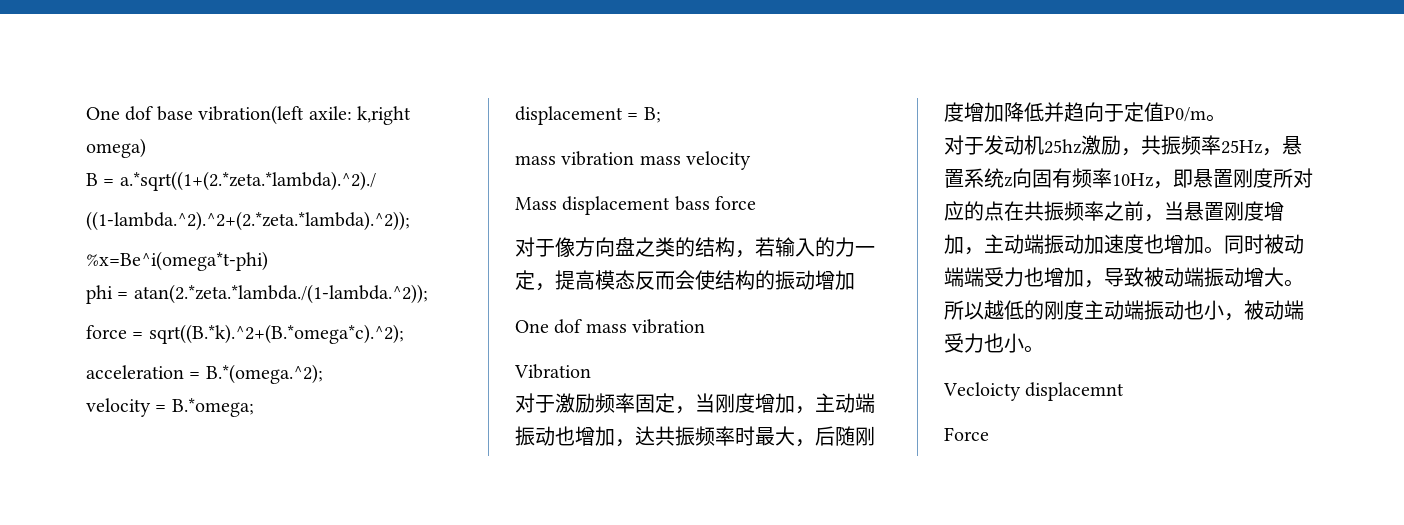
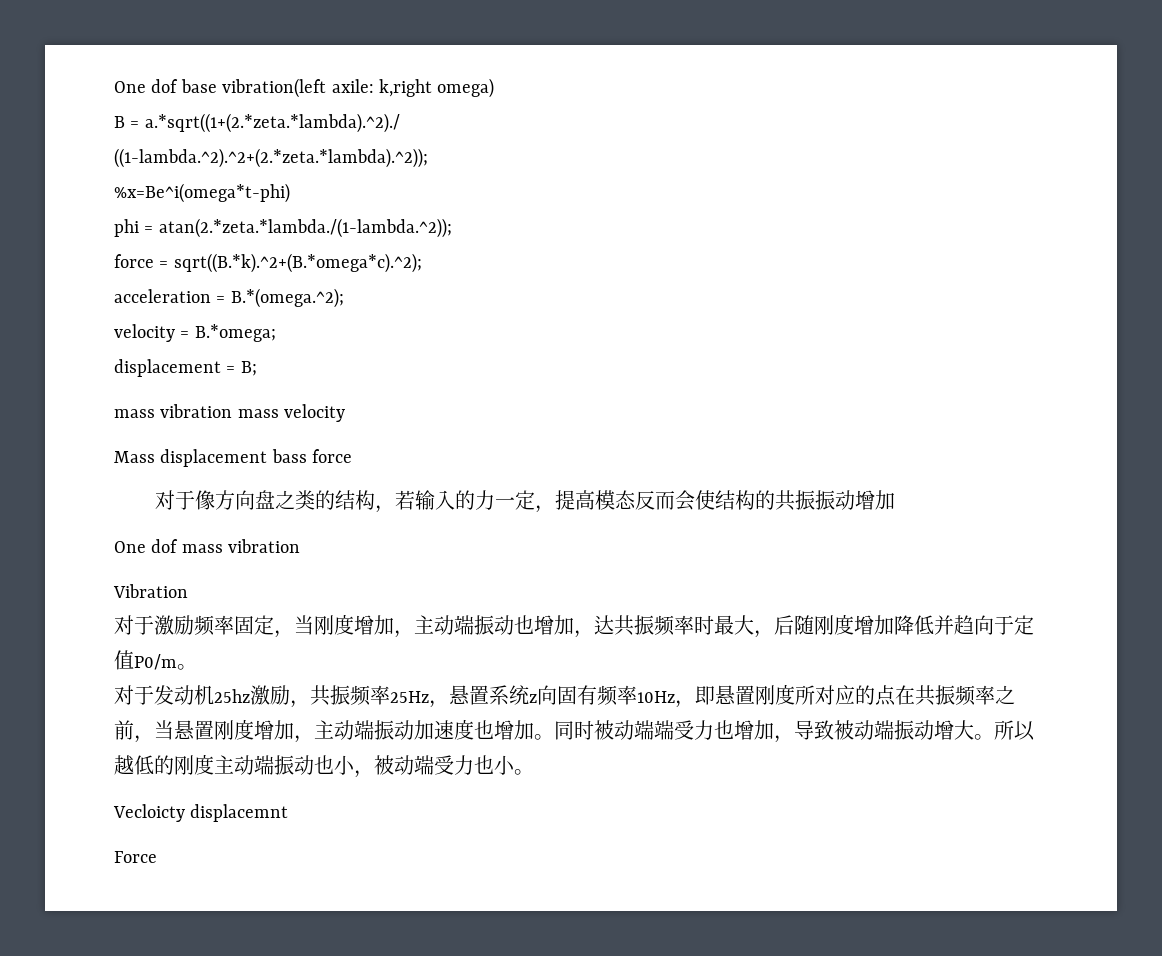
(775, 280) none -> [774,490,815,511] 共振

